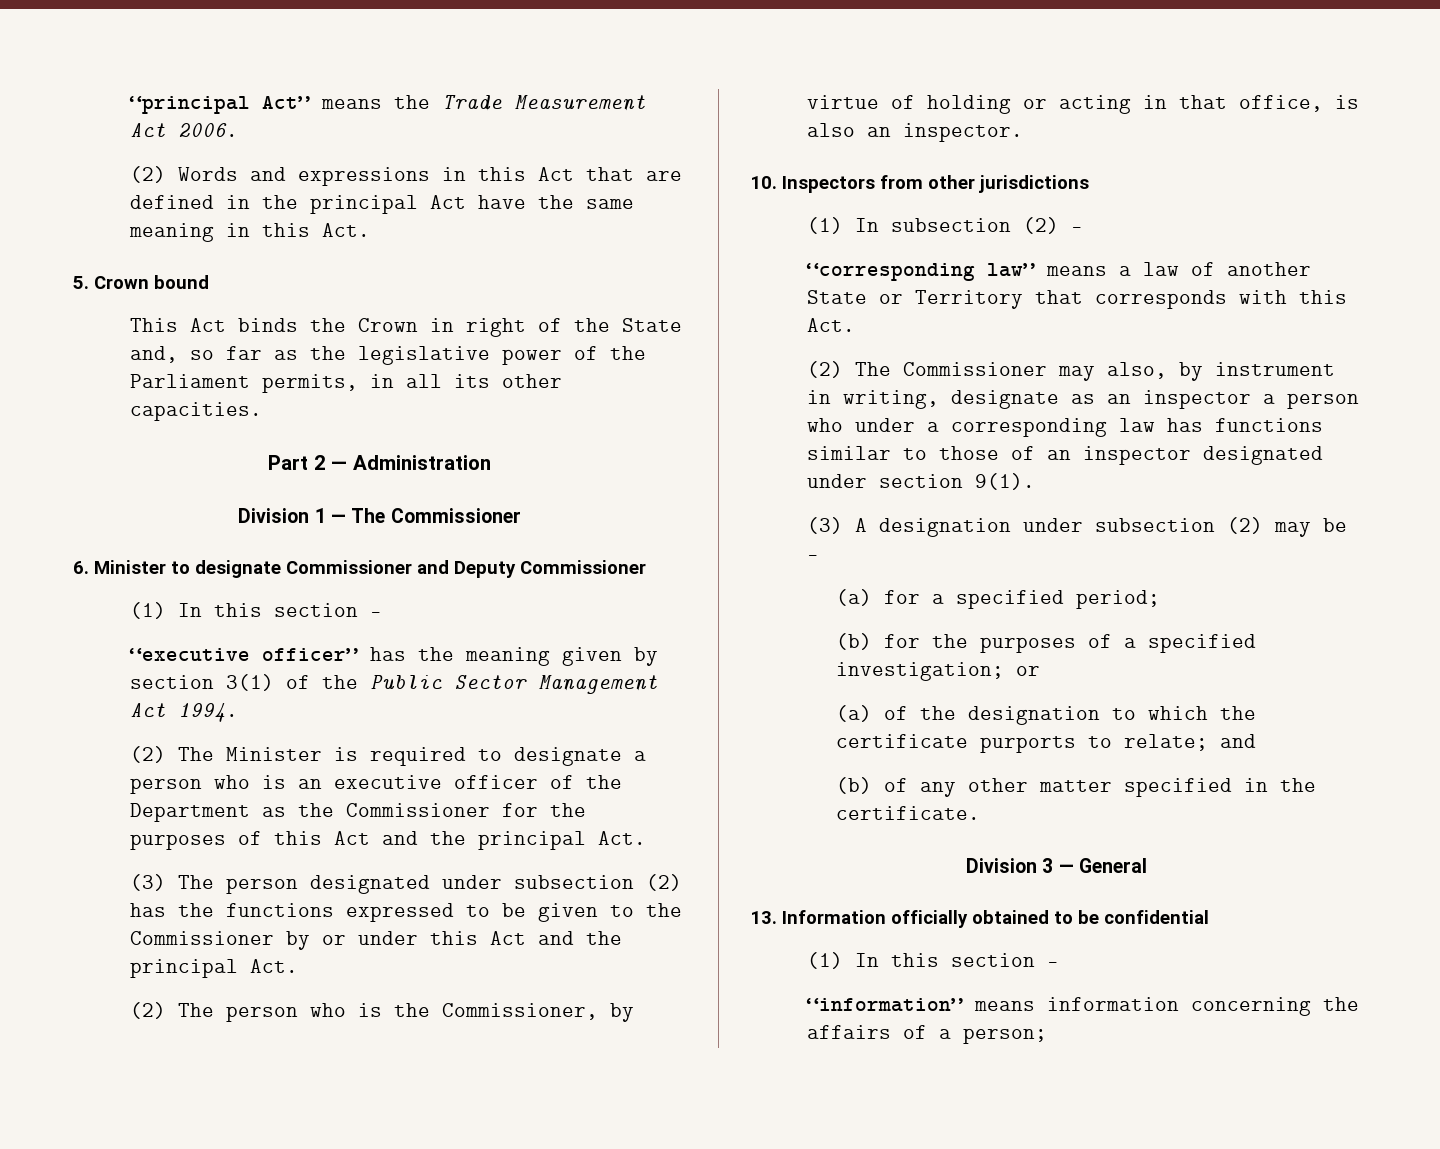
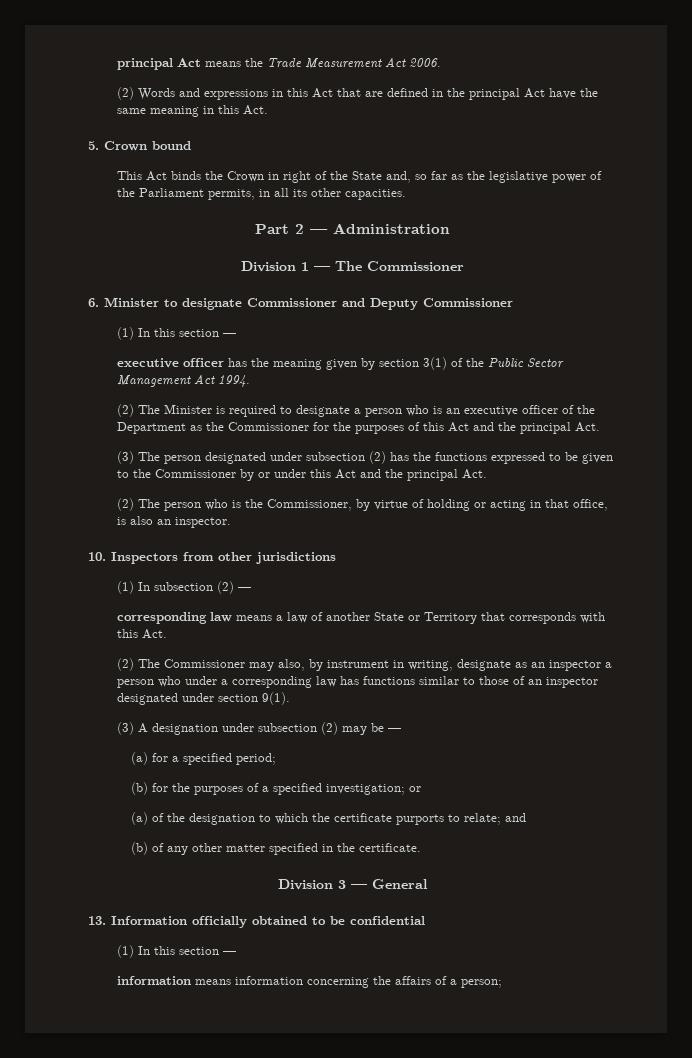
[129,96,311,114] “principal Act” -> [116,58,201,70] principal Act
[129,648,359,661] “executive officer” -> [116,358,224,368] executive officer
[806,263,1036,281] “corresponding law” -> [116,612,232,624] corresponding law
[806,998,964,1012] “information” -> [116,976,191,985] information

